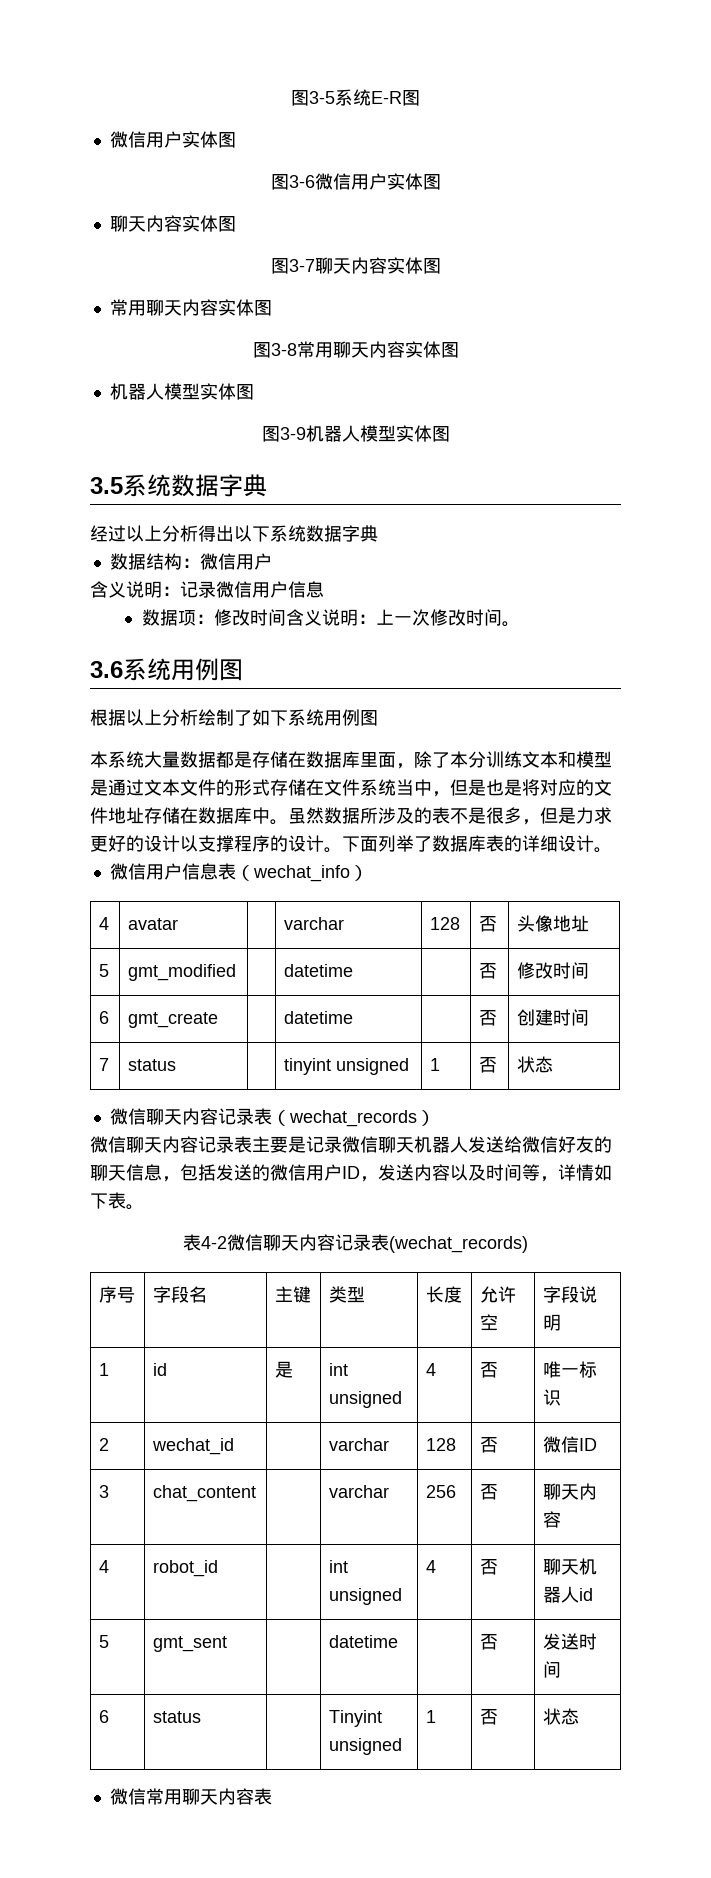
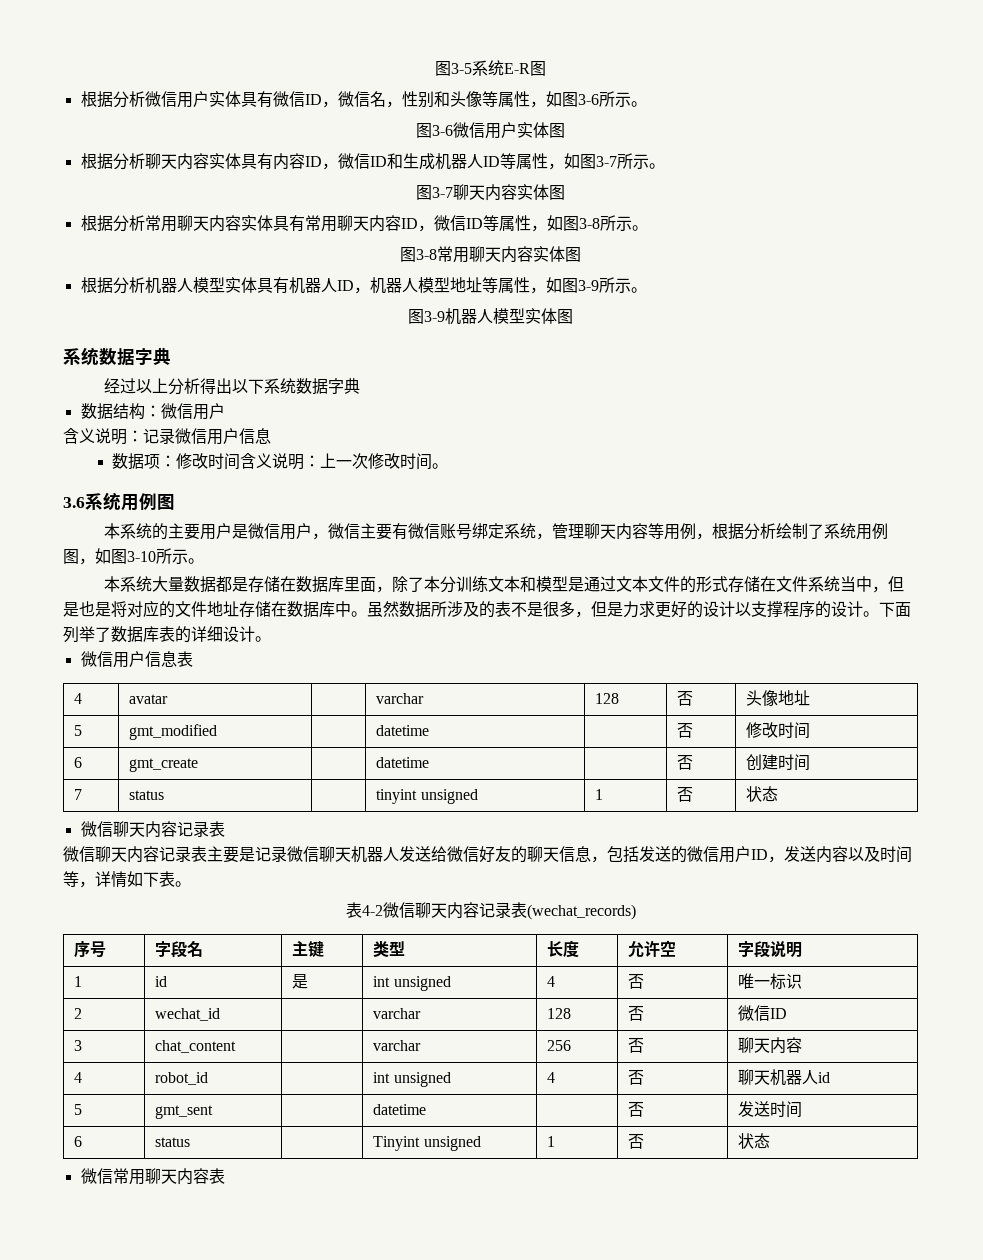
[109,131,236,148] 微信用户实体图 -> [80,91,647,108] 根据分析微信用户实体具有微信ID，微信名，性别和头像等属性，如图3-6所示。
[109,215,236,232] 聊天内容实体图 -> [80,153,665,170] 根据分析聊天内容实体具有内容ID，微信ID和生成机器人ID等属性，如图3-7所示。
[109,299,272,316] 常用聊天内容实体图 -> [80,215,648,232] 根据分析常用聊天内容实体具有常用聊天内容ID，微信ID等属性，如图3-8所示。
[109,383,254,400] 机器人模型实体图 -> [80,277,647,294] 根据分析机器人模型实体具有机器人ID，机器人模型地址等属性，如图3-9所示。
[90,477,123,494] 3.5 -> (573, 316) none
[90,709,162,726] 根据以上 -> [103,523,744,540] 本系统的主要用户是微信用户，微信主要有微信账号绑定系统，管理聊天内容等用例，根据
[252,709,378,726] 如下系统用例图 -> [823,523,888,540] [63,548,204,565] 系统用例图，如图3-10所示。
[235,865,368,882] （wechat_info） -> (193, 659) none
[271,1110,435,1127] （wechat_records） -> (225, 829) none

